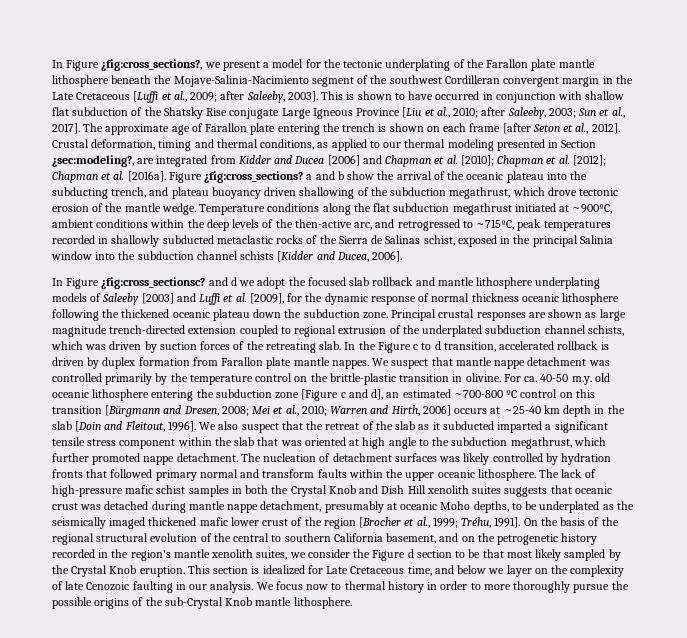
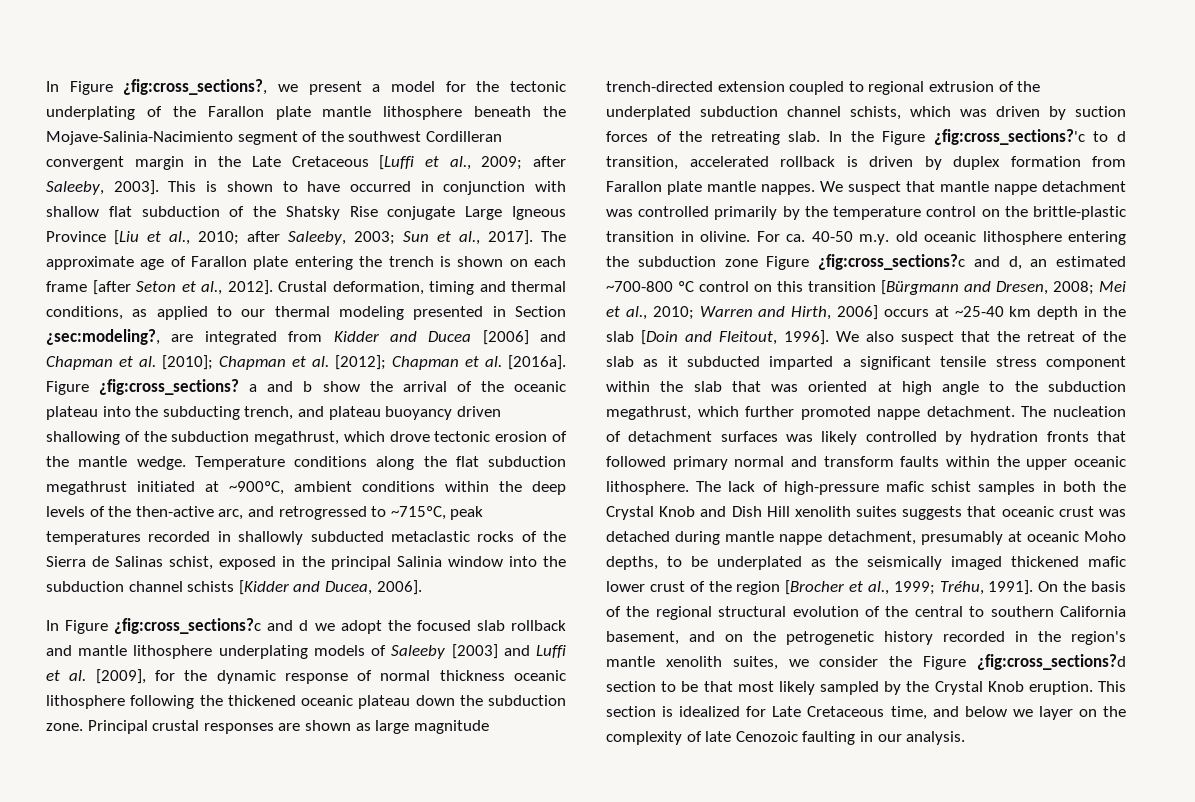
[101,277,206,289] ¿fig:cross_sectionsc? -> [114,618,262,634] ¿fig:cross_sections?c
[413,344,419,350] c -> [933,129,1085,145] ¿fig:cross_sections?'c
[301,389,384,401] [Figure c and d], -> [766,254,1022,270] Figure ¿fig:cross_sections?c and d,
[407,549,414,558] d -> [977,654,1126,670] ¿fig:cross_sections?d
[256,581,629,593] [52,597,352,609] We focus now to thermal history in order to more thoroughly pursue the possible origins of the sub-Crystal Knob mantle lithosphere. -> (966, 738) none

